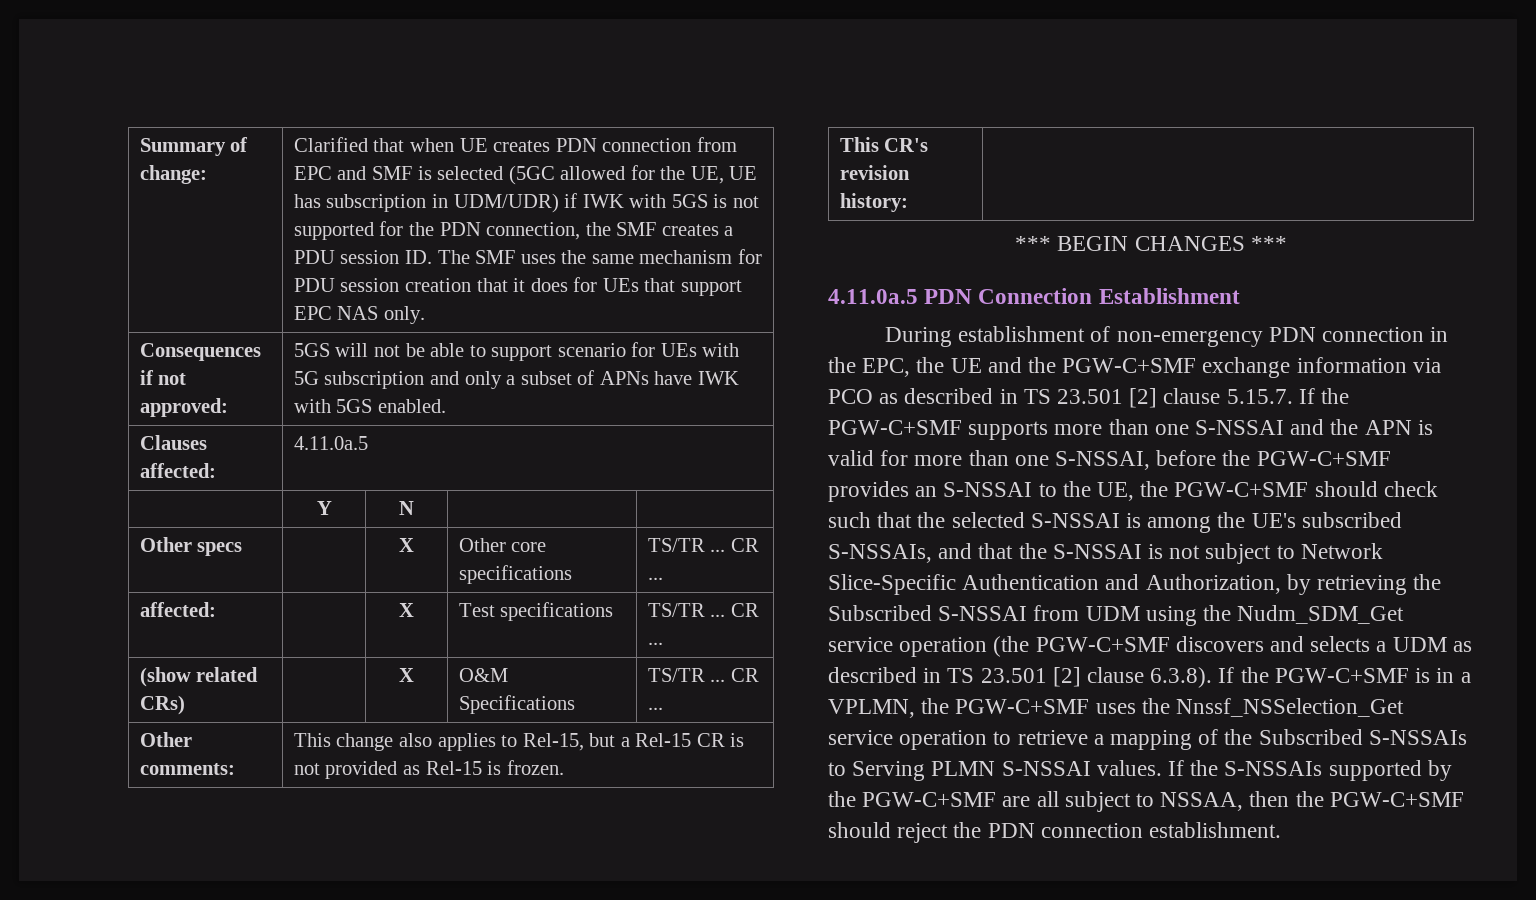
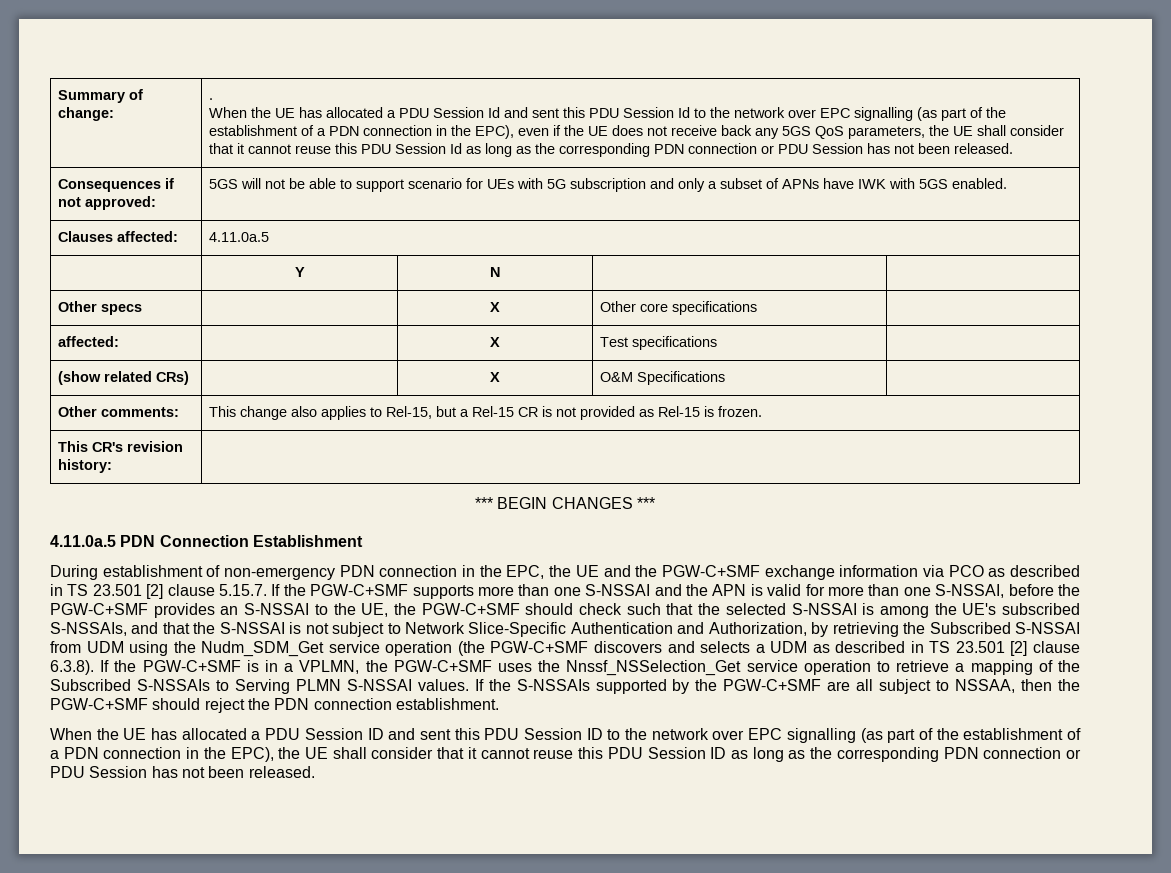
[293,137,737,152] [293,165,758,185] [293,193,759,213] [293,221,734,240] [293,249,762,264] [293,277,742,296] [293,306,425,324] Clarified that when UE creates PDN connection from EPC and SMF is selected (5GC allowed for the UE, UE has subscription in UDM/UDR) if IWK with 5GS is not supported for the PDN connection, the SMF creates a PDU session ID. The SMF uses the same mechanism for PDU session creation that it does for UEs that support EPC NAS only. -> [208,98,213,100] [208,107,1006,121] [208,125,1064,139] [208,143,1013,157] . // When the UE has allocated a PDU Session Id and sent this PDU Session Id to the network over EPC signalling (as part of the establishment of a PDN connection in the EPC), even if the UE does not receive back any 5GS QoS parameters, the UE shall consider that it cannot reuse this PDU Session Id as long as the corresponding PDN connection or PDU Session has not been released.
[647,538,759,552] [647,577,663,580] TS/TR ... CR ... -> (757, 308) none
[647,603,759,617] [647,642,663,645] TS/TR ... CR ... -> (717, 343) none
[647,668,759,682] [647,707,663,710] TS/TR ... CR ... -> (725, 378) none
(1282, 830) none -> [50,728,1082,743] [50,747,1082,762] [50,766,315,778] // When the UE has allocated a PDU Session ID and sent this PDU Session ID to the network over EPC signalling (as part of the establishment of a PDN connection in the EPC), the UE shall consider that it cannot reuse this PDU Session ID as long as the corresponding PDN connection or PDU Session has not been released.

